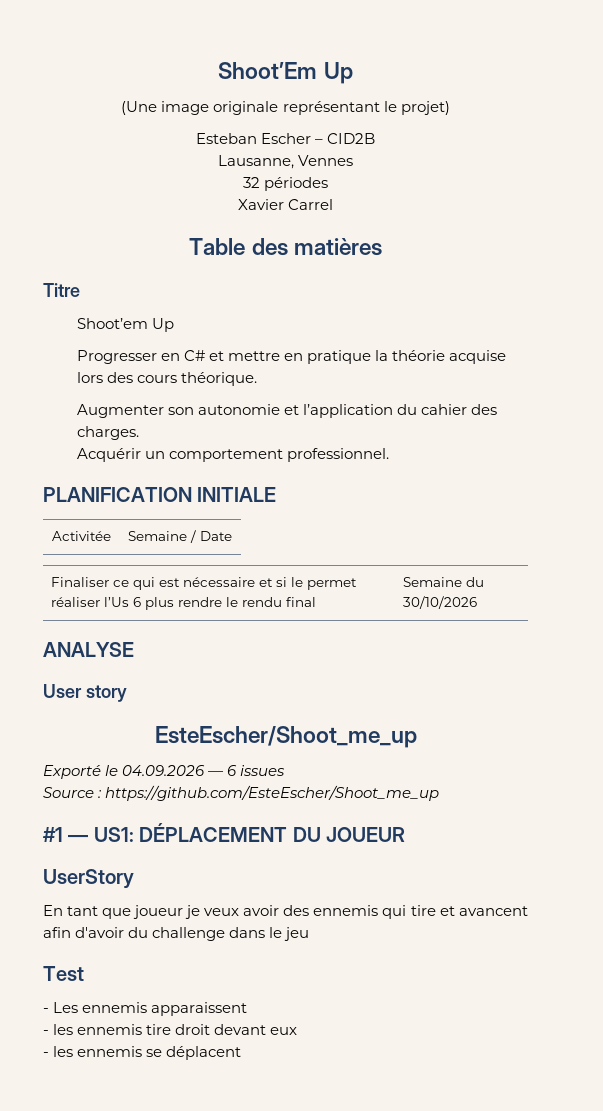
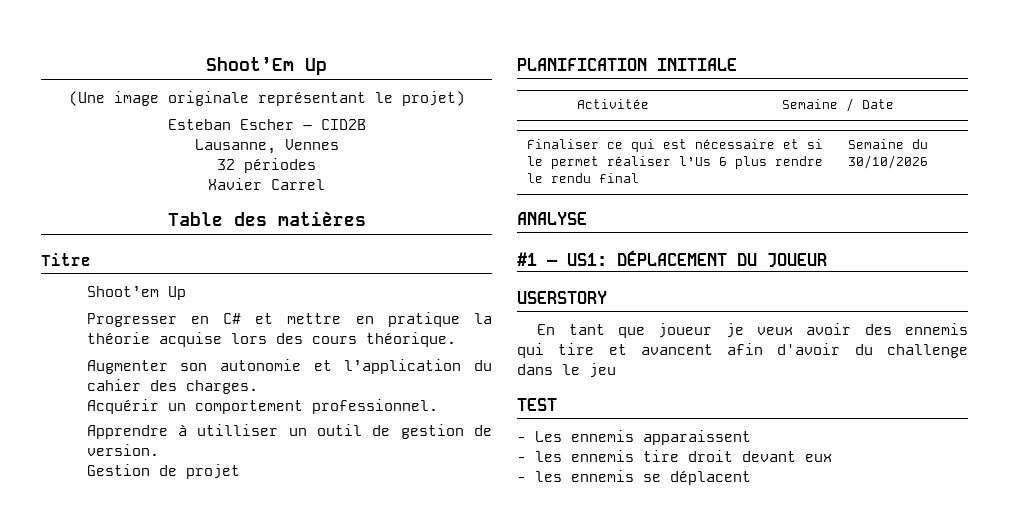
(389, 455) none -> [86,424,492,439] [86,444,159,456] [86,464,240,479] // Apprendre à utilliser un outil de gestion de version. // Gestion de projet
[43,684,127,702] [154,726,417,748] [43,765,286,779] [43,785,440,801] // User story // EsteEscher/Shoot_me_up // Exporté le 04.09.2026 — 6 issues // Source : https://github.com/EsteEscher/Shoot_me_up -> (587, 218) none
[43,869,134,889] UserStory -> [517,291,607,304] USERSTORY
[43,966,84,981] Test -> [517,398,557,411] TEST

